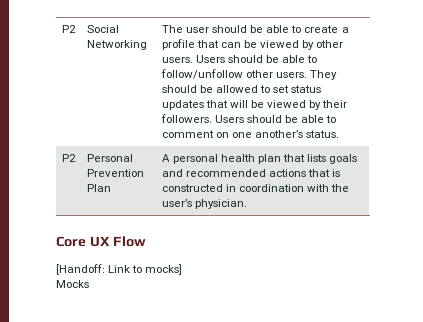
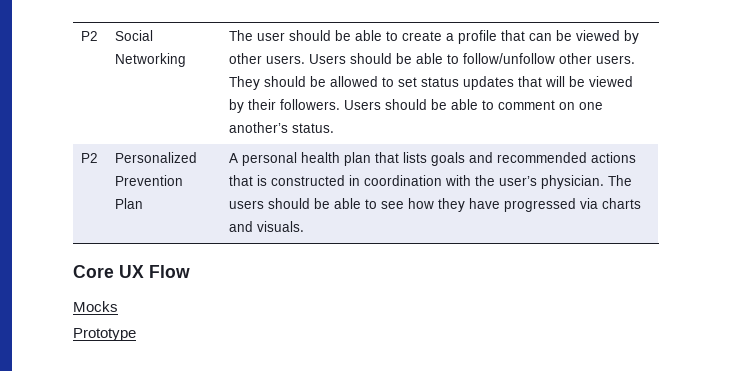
[86,154,133,162] Personal -> [115,152,198,163] Personalized
[56,236,146,247] [56,264,183,275] [56,280,89,288] // Core UX Flow // [Handoff: Link to mocks] // Mocks -> [608,175,633,186] [229,198,642,212] [229,221,305,232] [73,265,190,278] [73,301,118,312] [73,328,136,341] The users should be able to see how they have progressed via charts and visuals. // Core UX Flow // Mocks // Prototype

